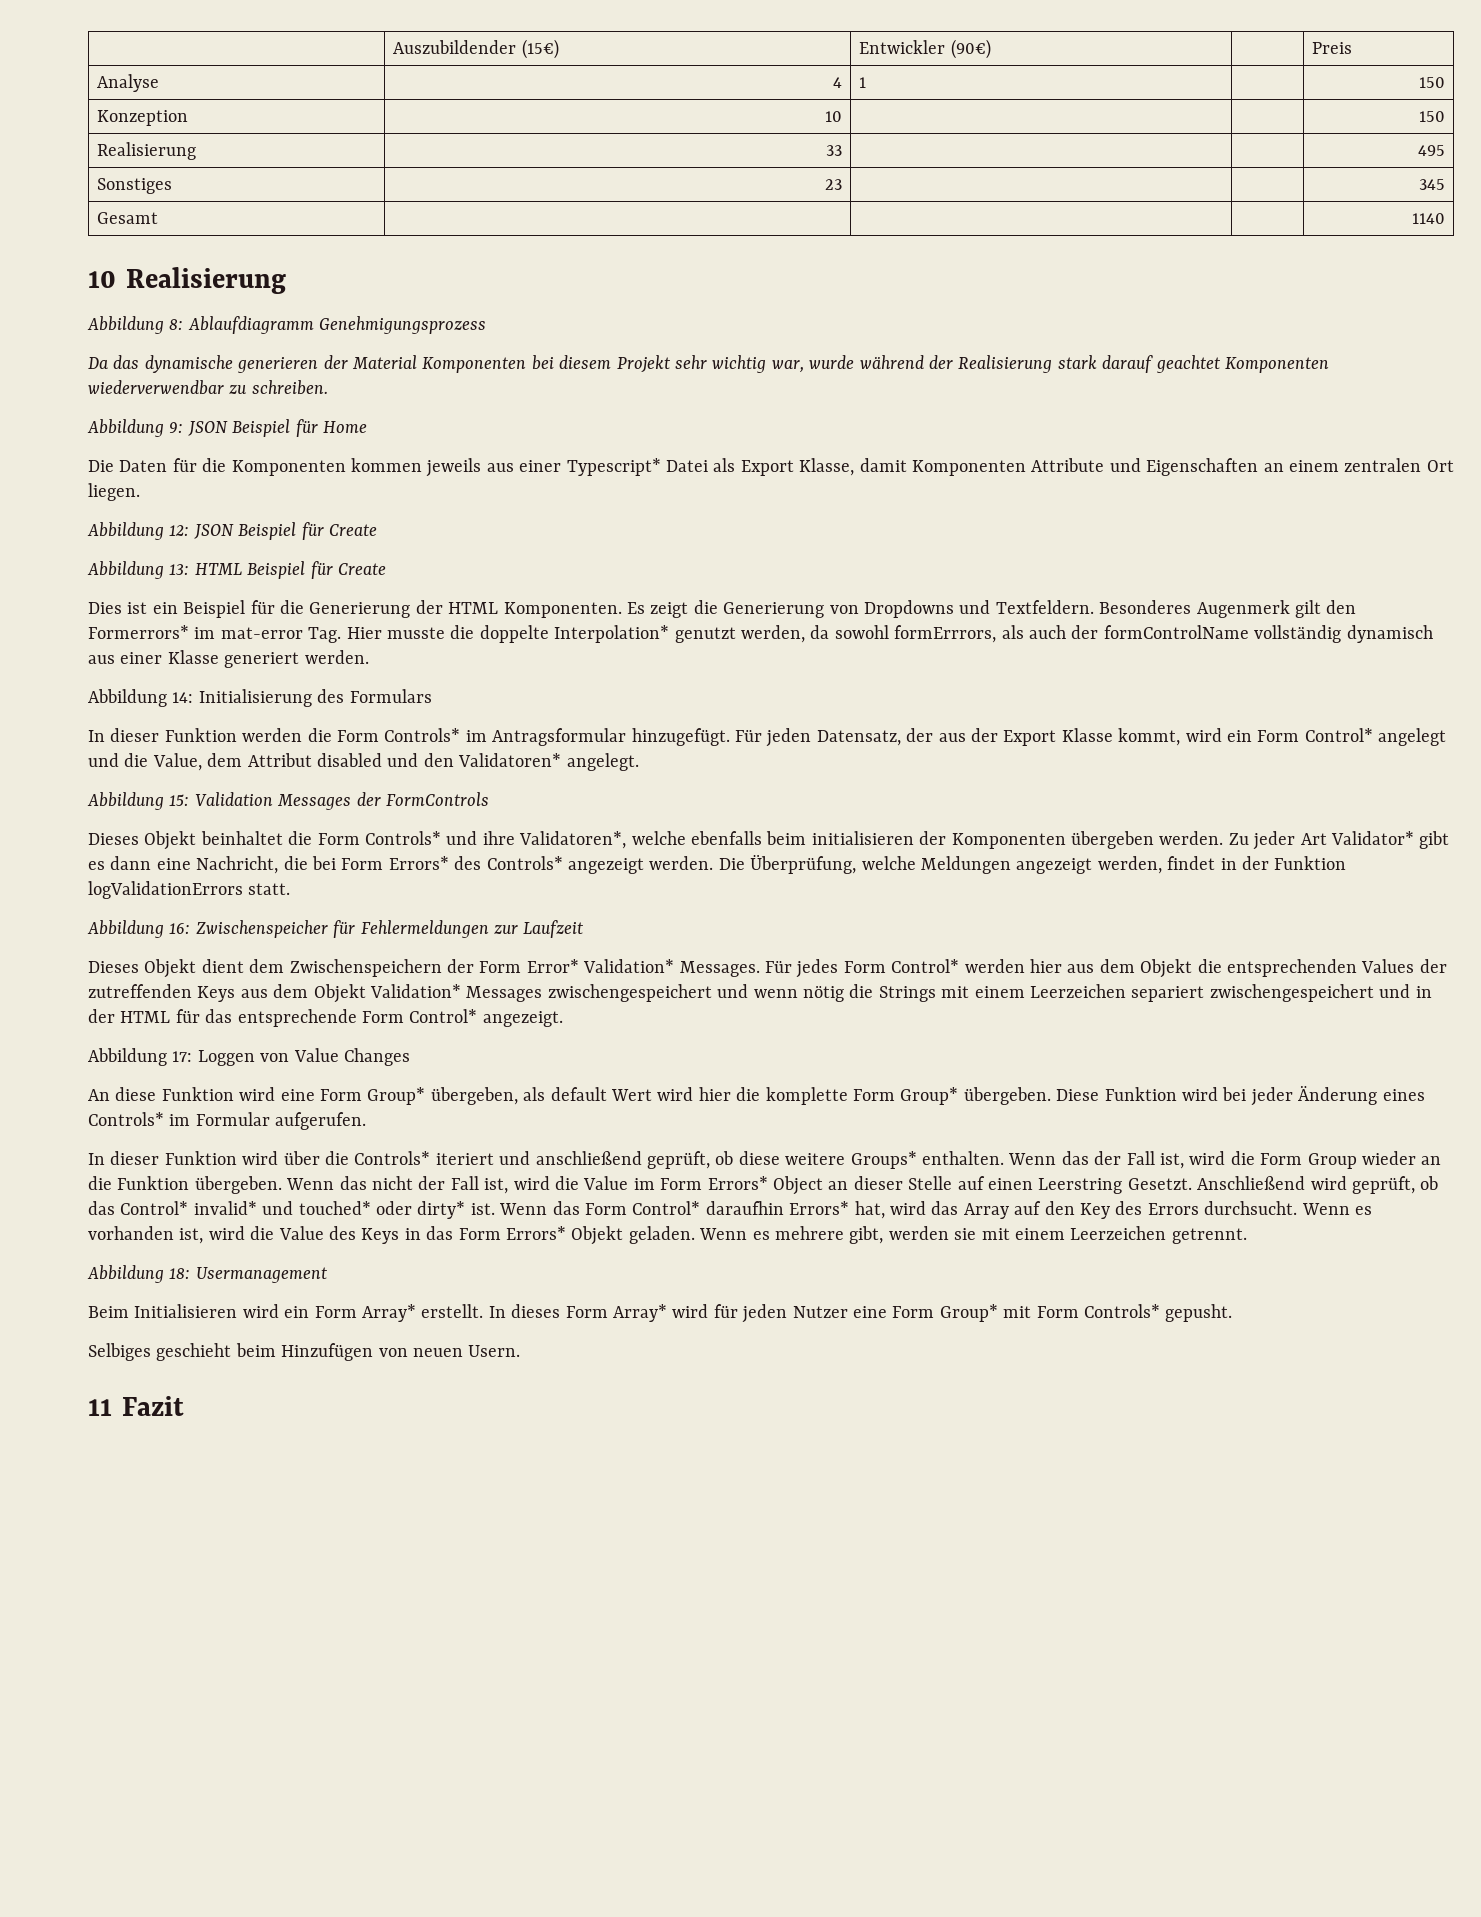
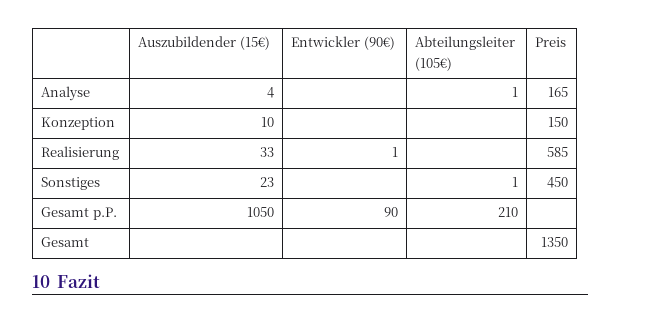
(991, 49) none -> [415,36,516,50] [415,57,453,71] Abteilungsleiter // (105€)
[859,77,867,88] [1418,77,1445,88] 1 | | 150 -> [511,87,518,97] [547,87,568,97] | 1 | 165
[1417,145,1445,156] | | 495 -> [391,147,398,157] [546,147,568,157] 1 | | 585
[1418,179,1445,190] [97,212,159,224] [1411,213,1445,224] [88,267,286,294] [87,316,487,334] [88,355,1329,373] [88,380,328,395] [87,419,367,437] [88,458,1454,477] [88,483,140,501] [87,522,377,540] [87,561,386,579] [88,600,1357,618] [88,625,1433,643] [88,650,369,668] [88,689,432,707] [88,728,1447,747] [88,753,639,771] [87,792,489,810] [88,831,1450,850] [88,854,1347,874] [88,881,291,899] [87,920,584,938] [88,959,1447,978] [88,984,1432,1003] [88,1009,563,1027] [88,1048,410,1066] [88,1085,1425,1106] [88,1112,367,1130] [88,1151,1442,1169] [88,1176,1439,1195] [88,1201,1372,1219] [88,1226,1247,1245] [87,1265,327,1283] [88,1304,1233,1323] [88,1343,521,1361] [88,1399,112,1416] | 345 // Gesamt | | | | 1140 // 10 Realisierung // Abbildung 8: Ablaufdiagramm Genehmigungsprozess // Da das dynamische generieren der Material Komponenten bei diesem Projekt sehr wichtig war, wurde während der Realisierung stark darauf geachtet Komponenten wiederverwendbar zu schreiben. // Abbildung 9: JSON Beispiel für Home // Die Daten für die Komponenten kommen jeweils aus einer Typescript* Datei als Export Klasse, damit Komponenten Attribute und Eigenschaften an einem zentralen Ort liegen. // Abbildung 12: JSON Beispiel für Create // Abbildung 13: HTML Beispiel für Create // Dies ist ein Beispiel für die Generierung der HTML Komponenten. Es zeigt die Generierung von Dropdowns und Textfeldern. Besonderes Augenmerk gilt den Formerrors* im mat-error Tag. Hier musste die doppelte Interpolation* genutzt werden, da sowohl formErrrors, als auch der formControlName vollständig dynamisch aus einer Klasse generiert werden. // Abbildung 14: Initialisierung des Formulars // In dieser Funktion werden die Form Controls* im Antragsformular hinzugefügt. Für jeden Datensatz, der aus der Export Klasse kommt, wird ein Form Control* angelegt und die Value, dem Attribut disabled und den Validatoren* angelegt. // Abbildung 15: Validation Messages der FormControls // Dieses Objekt beinhaltet die Form Controls* und ihre Validatoren*, welche ebenfalls beim initialisieren der Komponenten übergeben werden. Zu jeder Art Validator* gibt es dann eine Nachricht, die bei Form Errors* des Controls* angezeigt werden. Die Überprüfung, welche Meldungen angezeigt werden, findet in der Funktion logValidationErrors statt. // Abbildung 16: Zwischenspeicher für Fehlermeldungen zur Laufzeit // Dieses Objekt dient dem Zwischenspeichern der Form Error* Validation* Messages. Für jedes Form Control* werden hier aus dem Objekt die entsprechenden Values der zutreffenden Keys aus dem Objekt Validation* Messages zwischengespeichert und wenn nötig die Strings mit einem Leerzeichen separiert zwischengespeichert und in der HTML für das entsprechende Form Control* angezeigt. // Abbildung 17: Loggen von Value Changes // An diese Funktion wird eine Form Group* übergeben, als default Wert wird hier die komplette Form Group* übergeben. Diese Funktion wird bei jeder Änderung eines Controls* im Formular aufgerufen. // In dieser Funktion wird über die Controls* iteriert und anschließend geprüft, ob diese weitere Groups* enthalten. Wenn das der Fall ist, wird die Form Group wieder an die Funktion übergeben. Wenn das nicht der Fall ist, wird die Value im Form Errors* Object an dieser Stelle auf einen Leerstring Gesetzt. Anschließend wird geprüft, ob das Control* invalid* und touched* oder dirty* ist. Wenn das Form Control* daraufhin Errors* hat, wird das Array auf den Key des Errors durchsucht. Wenn es vorhanden ist, wird die Value des Keys in das Form Errors* Objekt geladen. Wenn es mehrere gibt, werden sie mit einem Leerzeichen getrennt. // Abbildung 18: Usermanagement // Beim Initialisieren wird ein Form Array* erstellt. In dieses Form Array* wird für jeden Nutzer eine Form Group* mit Form Controls* gepusht. // Selbiges geschieht beim Hinzufügen von neuen Usern. // 11 -> [511,177,518,187] [546,177,568,188] [41,207,117,220] [246,207,274,217] [383,207,398,217] [497,207,518,217] [41,237,90,247] [540,237,568,247] [32,275,50,288] 1 | 450 // Gesamt p.P. | 1050 | 90 | 210 | // Gesamt | | | | 1350 // 10

